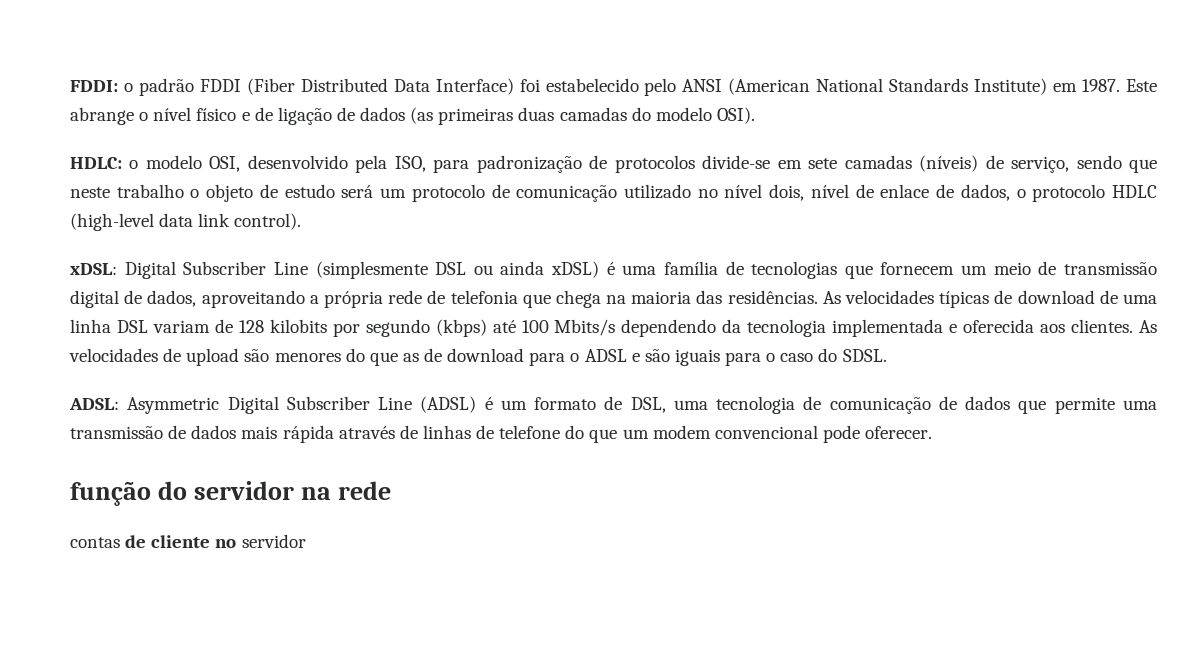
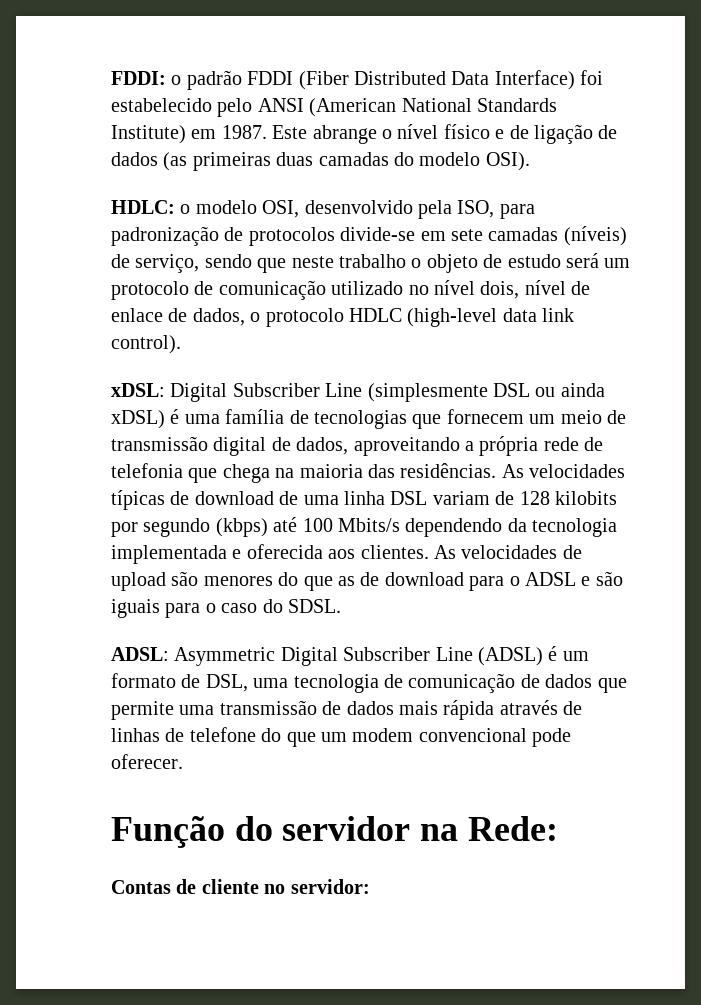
[70,481,151,506] função -> [111,816,225,848] Função
[338,481,392,500] [70,537,120,548] rede // contas -> [467,816,558,841] [111,880,171,894] Rede: // Contas
[241,534,306,548] servidor -> [290,879,370,894] servidor:

